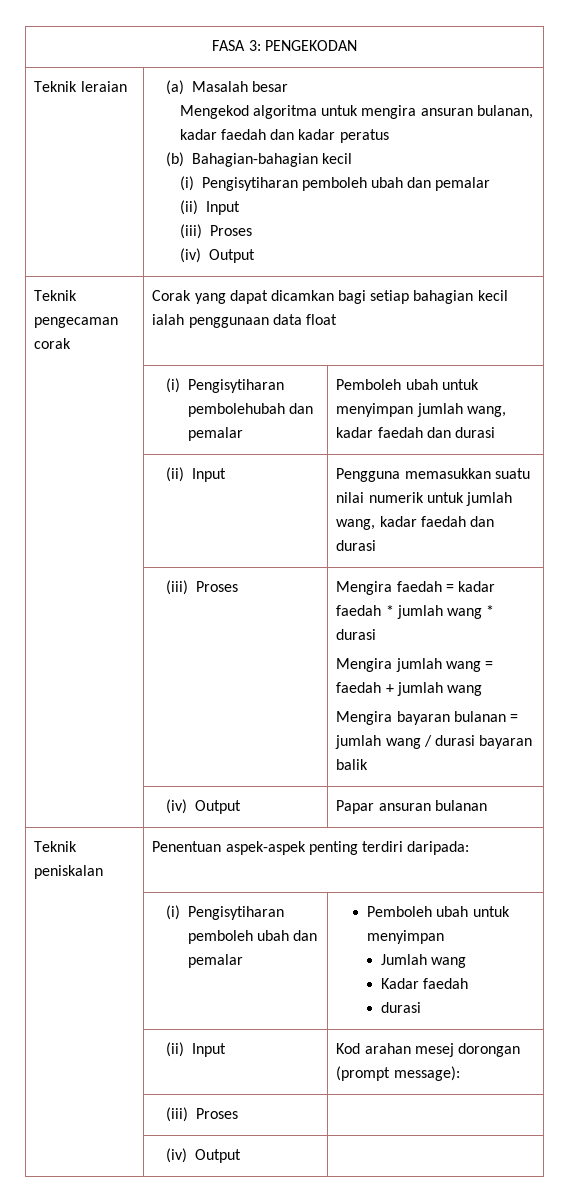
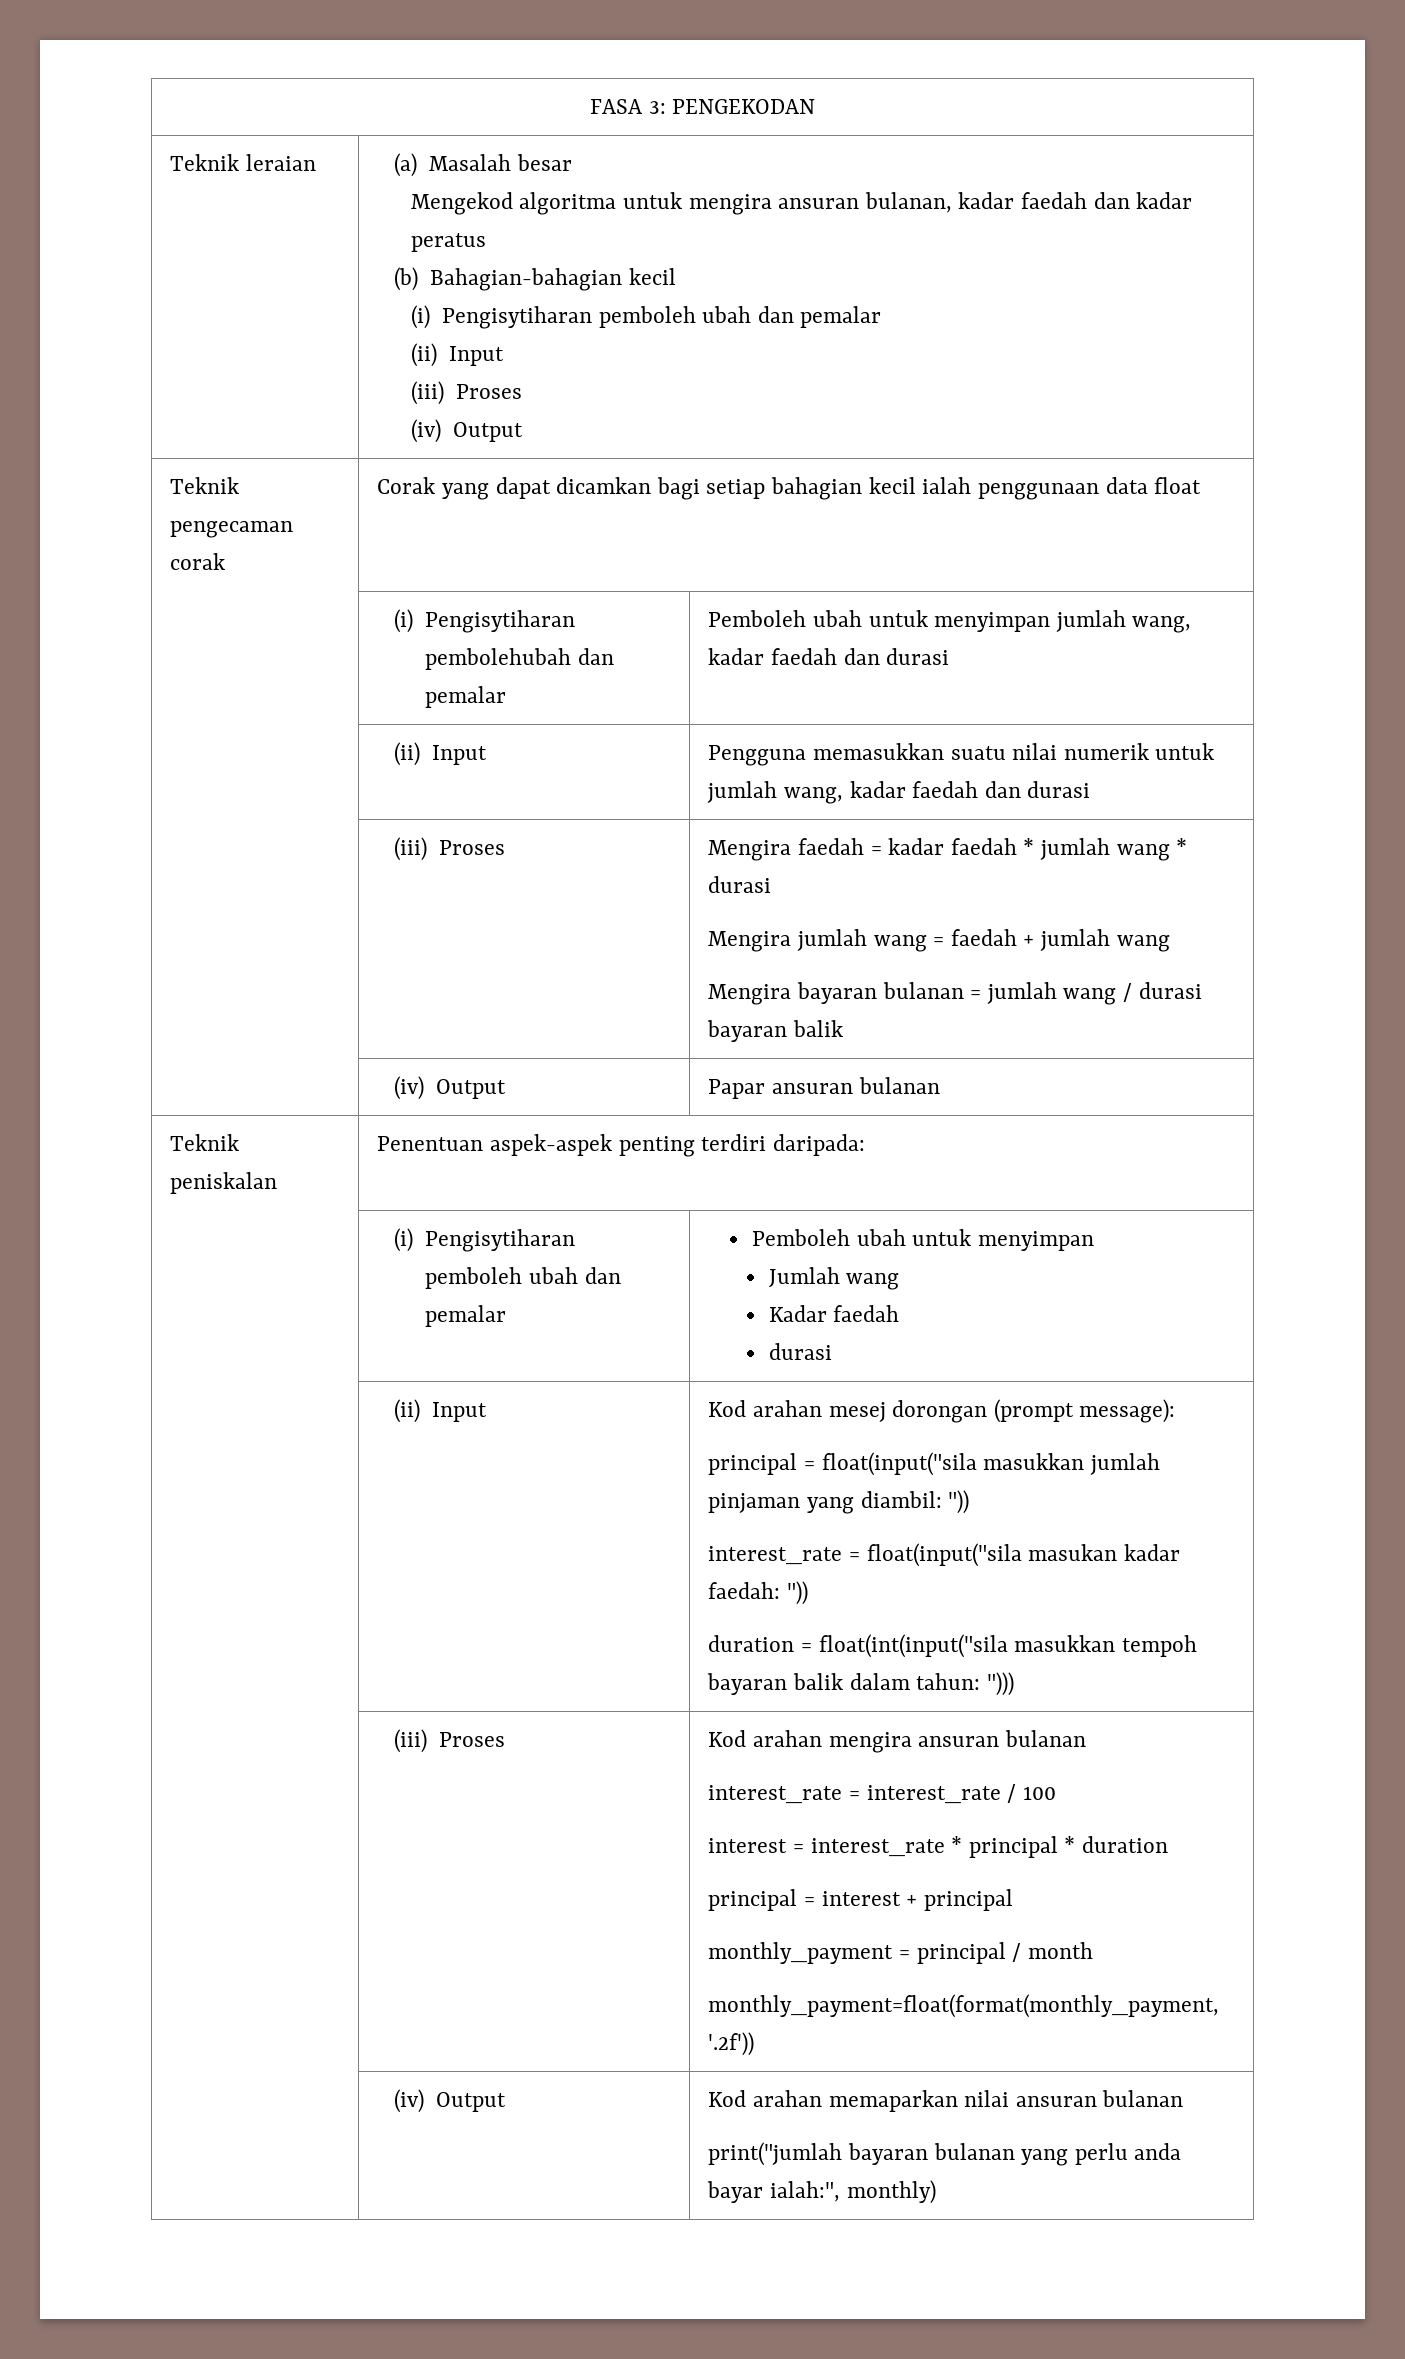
[166,1107,238,1122] [166,1148,241,1163] // | (iii) Proses | // | (iv) Output | -> [708,1452,1160,1476] [708,1490,970,1514] [708,1543,1180,1567] [708,1581,808,1605] [708,1634,1197,1658] [707,1672,1014,1696] [394,1729,506,1753] [708,1730,1086,1753] [708,1784,1056,1804] [708,1836,1169,1858] [708,1889,1013,1911] [708,1942,1093,1964] [708,1994,1220,2018] [708,2032,755,2056] [394,2089,507,2113] [708,2090,1184,2112] [708,2142,1182,2166] [707,2180,936,2204] // principal = float(input("sila masukkan jumlah pinjaman yang diambil: ")) // interest_rate = float(input("sila masukan kadar faedah: ")) // duration = float(int(input("sila masukkan tempoh bayaran balik dalam tahun: "))) // | (iii) Proses | Kod arahan mengira ansuran bulanan // interest_rate = interest_rate / 100 // interest = interest_rate * principal * duration // principal = interest + principal // monthly_payment = principal / month // monthly_payment=float(format(monthly_payment, '.2f')) // | (iv) Output | Kod arahan memaparkan nilai ansuran bulanan // print("jumlah bayaran bulanan yang perlu anda bayar ialah:", monthly)

